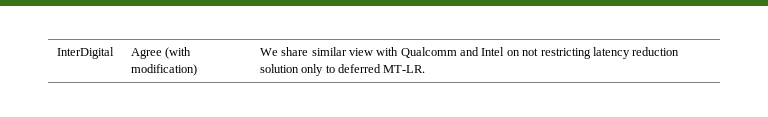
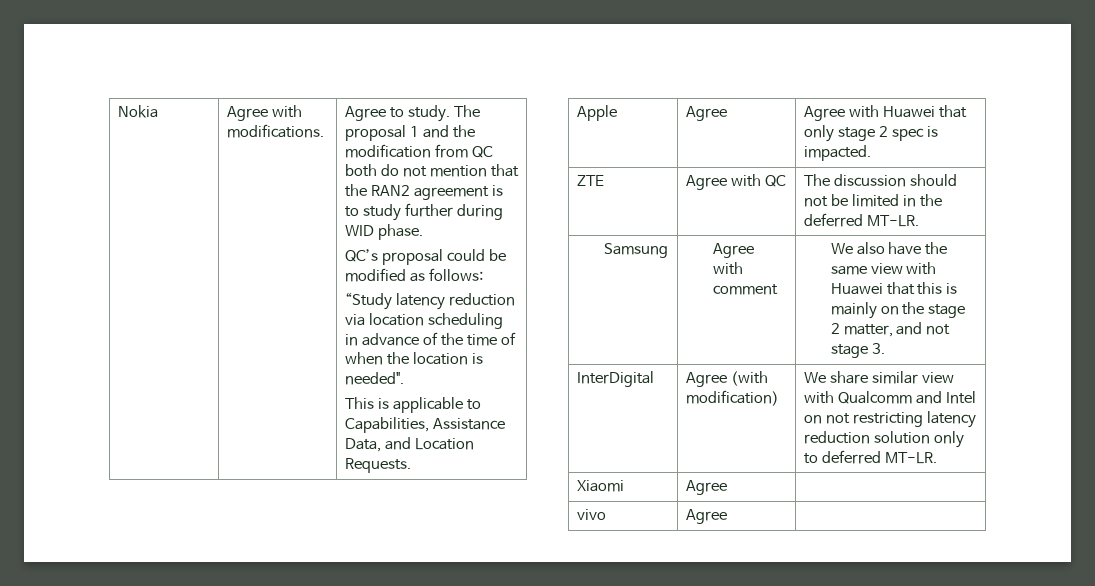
(56, 53) none -> [118,105,159,118] [227,105,302,121] [227,124,325,138] [345,105,480,122] [345,125,475,141] [345,144,493,158] [345,164,519,177] [345,184,503,200] [345,203,503,221] [345,224,423,240] [345,249,506,265] [345,268,483,282] [345,292,515,310] [345,313,503,329] [345,332,516,346] [345,352,483,365] [345,372,405,385] [345,397,481,413] [345,417,505,433] [345,437,474,452] [345,458,412,473] [577,105,618,121] [686,106,728,121] [804,105,967,121] [804,125,938,142] [804,145,872,161] [577,175,605,186] [686,174,786,190] [804,174,957,187] [804,194,942,207] [804,213,919,227] [603,243,668,258] [712,243,754,258] [712,262,743,275] [712,284,778,295] [830,242,948,255] [830,262,937,275] [830,282,958,295] [830,302,966,319] [830,322,951,337] [830,343,885,358] Nokia | Agree with modifications. | Agree to study. The proposal 1 and the modification from QC both do not mention that the RAN2 agreement is to study further during WID phase. // QC’s proposal could be modified as follows: // “Study latency reduction via location scheduling in advance of the time of when the location is needed". // This is applicable to Capabilities, Assistance Data, and Location Requests. // Apple | Agree | Agree with Huawei that only stage 2 spec is impacted. // ZTE | Agree with QC | The discussion should not be limited in the deferred MT-LR. // Samsung | Agree with comment | We also have the same view with Huawei that this is mainly on the stage 2 matter, and not stage 3. //
(426, 69) none -> [577,480,625,492] [686,480,728,495] [577,509,607,520] [686,509,728,524] // Xiaomi | Agree | // vivo | Agree |

